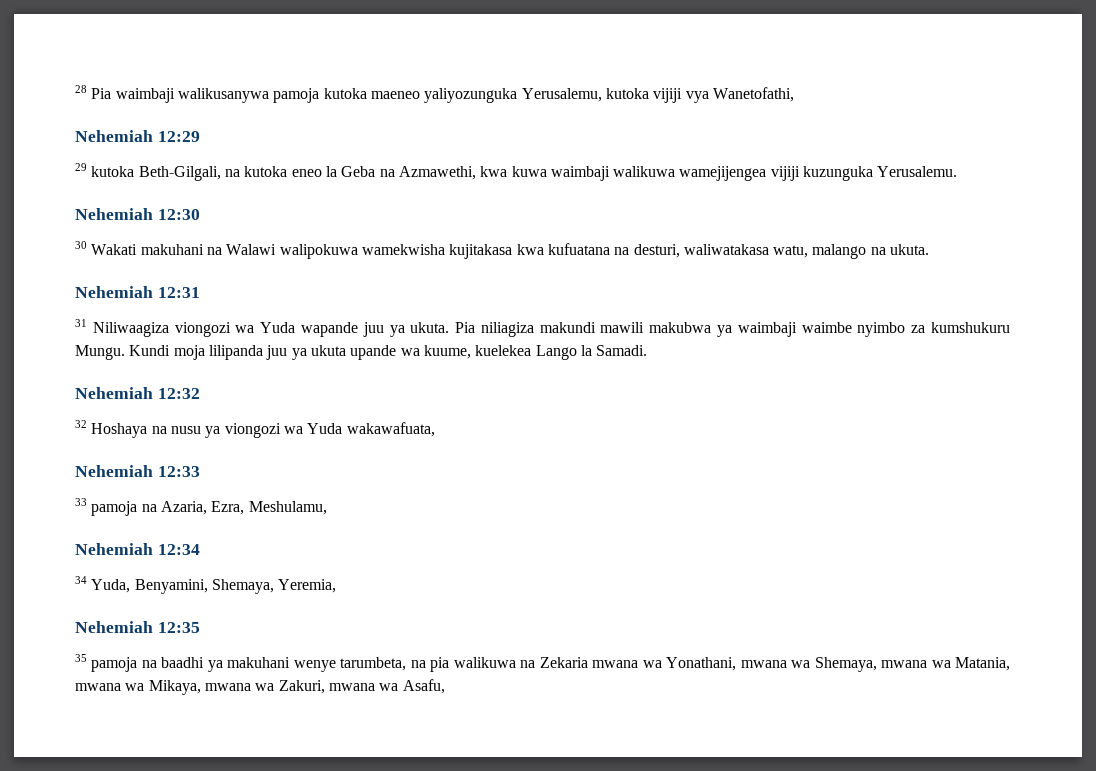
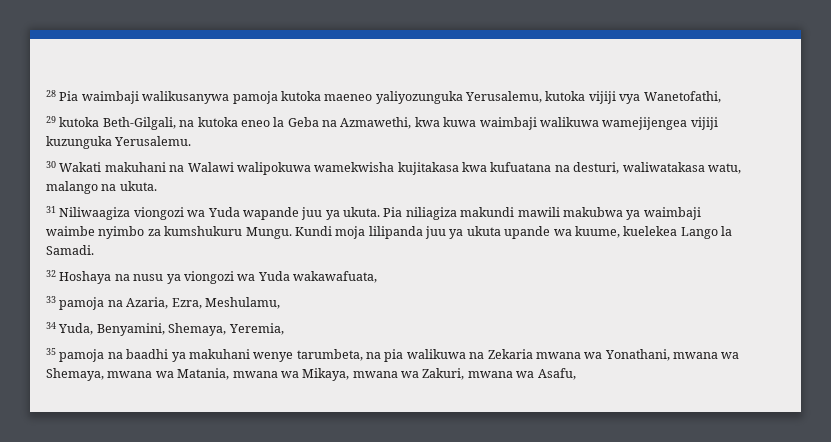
[75,130,200,142] // Nehemiah 12:29 -> (721, 97) none
[75,208,200,220] // Nehemiah 12:30 -> (192, 141) none
[75,286,200,298] // Nehemiah 12:31 -> (157, 186) none
[75,387,200,399] // Nehemiah 12:32 -> (94, 250) none
[75,465,200,477] // Nehemiah 12:33 -> (377, 277) none
[75,543,200,555] // Nehemiah 12:34 -> (280, 303) none
[75,621,200,633] // Nehemiah 12:35 -> (284, 329) none

